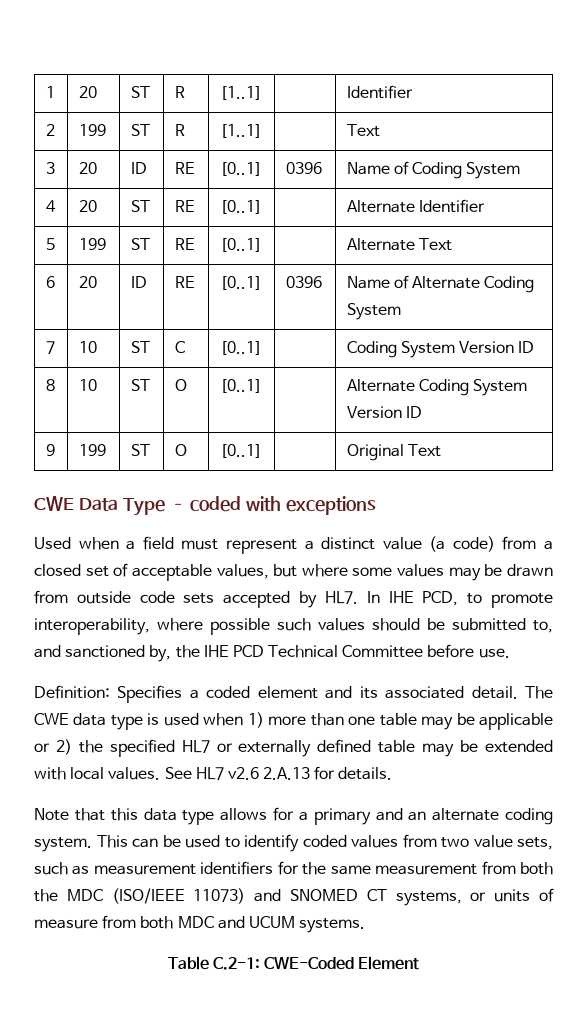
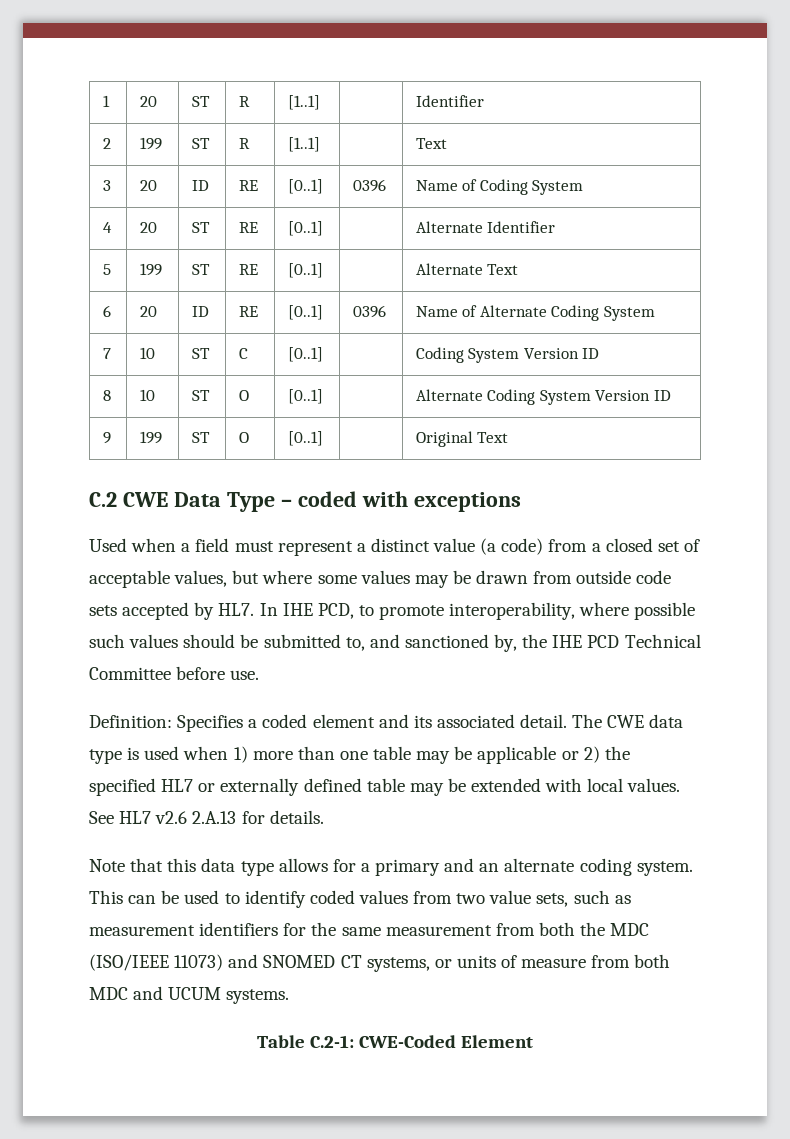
(442, 450) none -> [89,492,117,507] C.2

